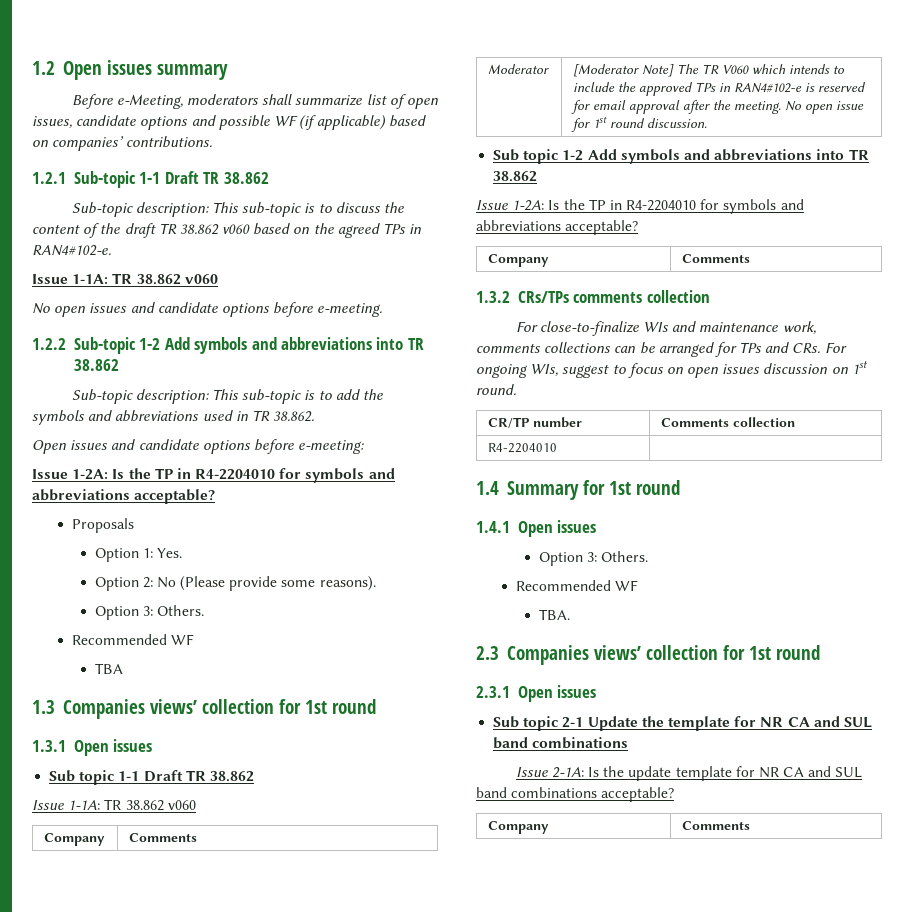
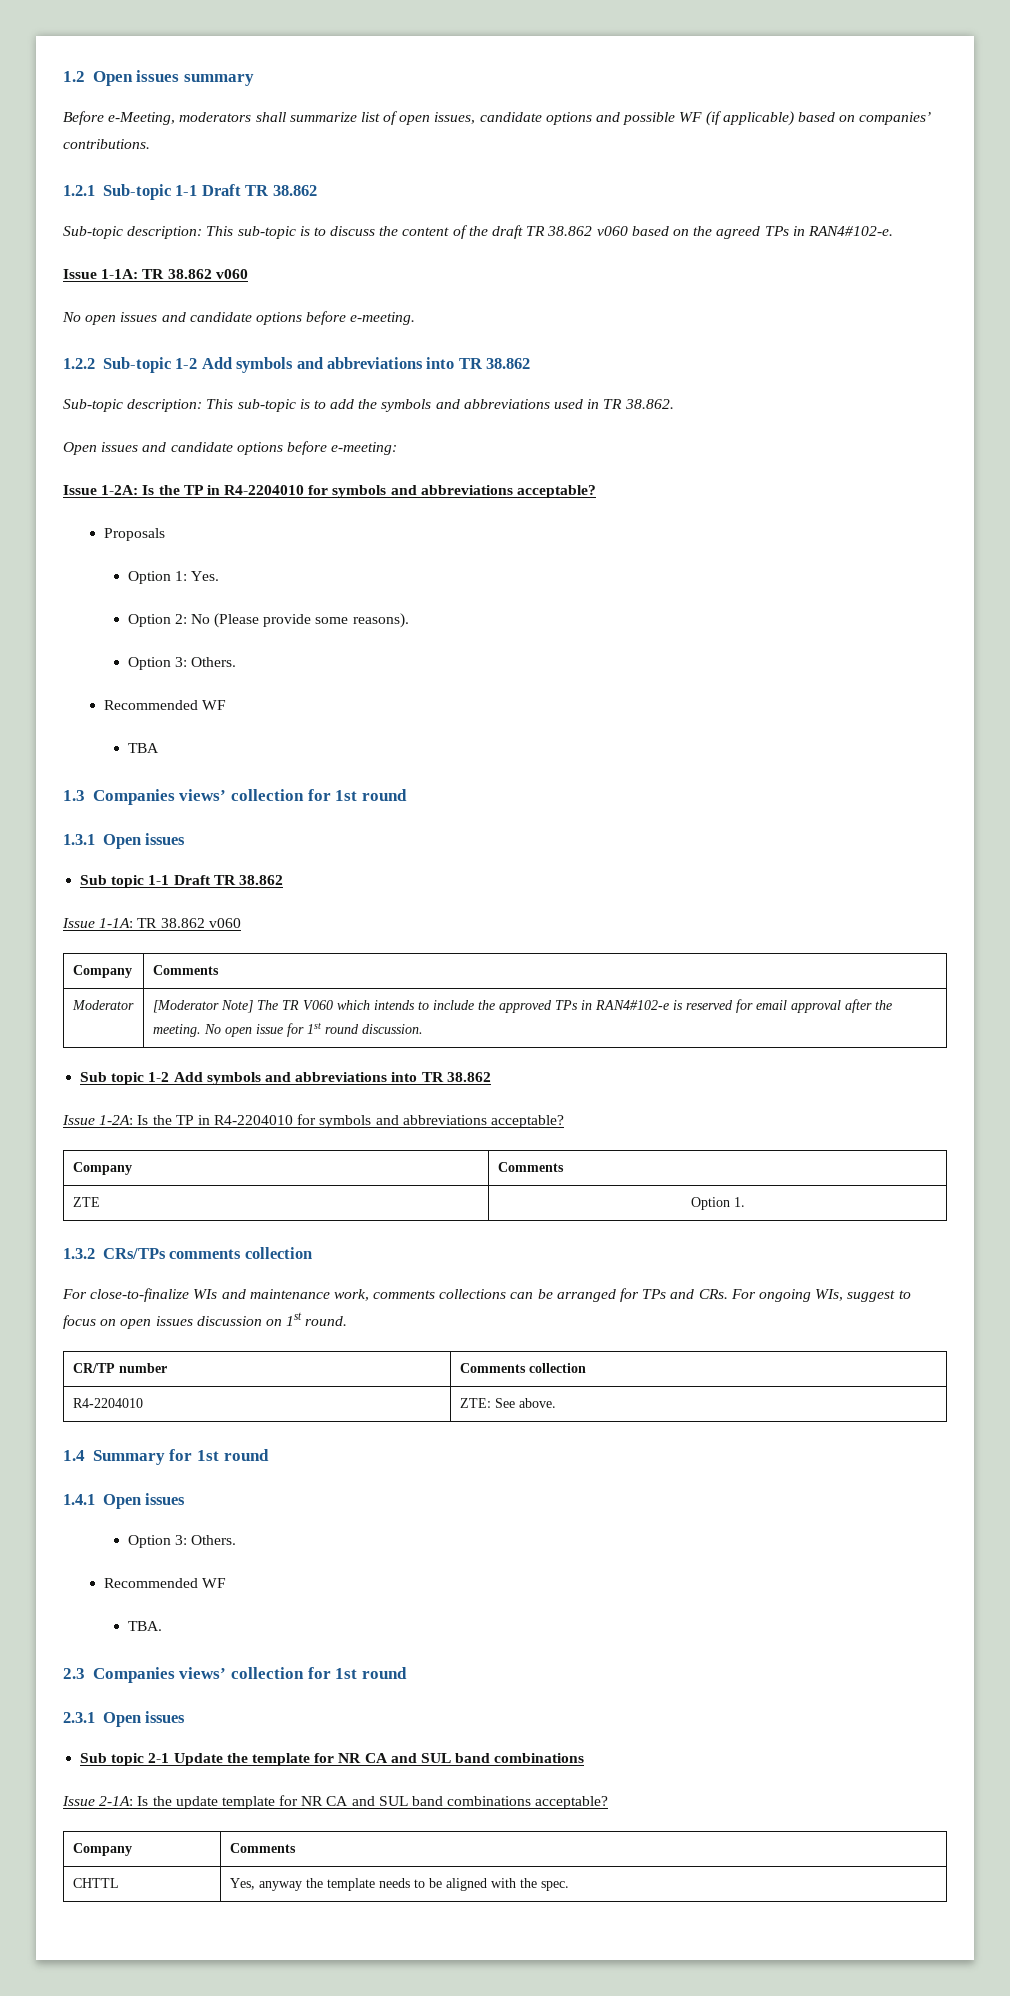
(750, 258) none -> [72,1197,100,1207] [690,1197,745,1210] // ZTE | Option 1.
(557, 448) none -> [459,1398,556,1408] ZTE: See above.
(750, 825) none -> [72,1878,119,1888] [229,1878,569,1891] // CHTTL | Yes, anyway the template needs to be aligned with the spec.

